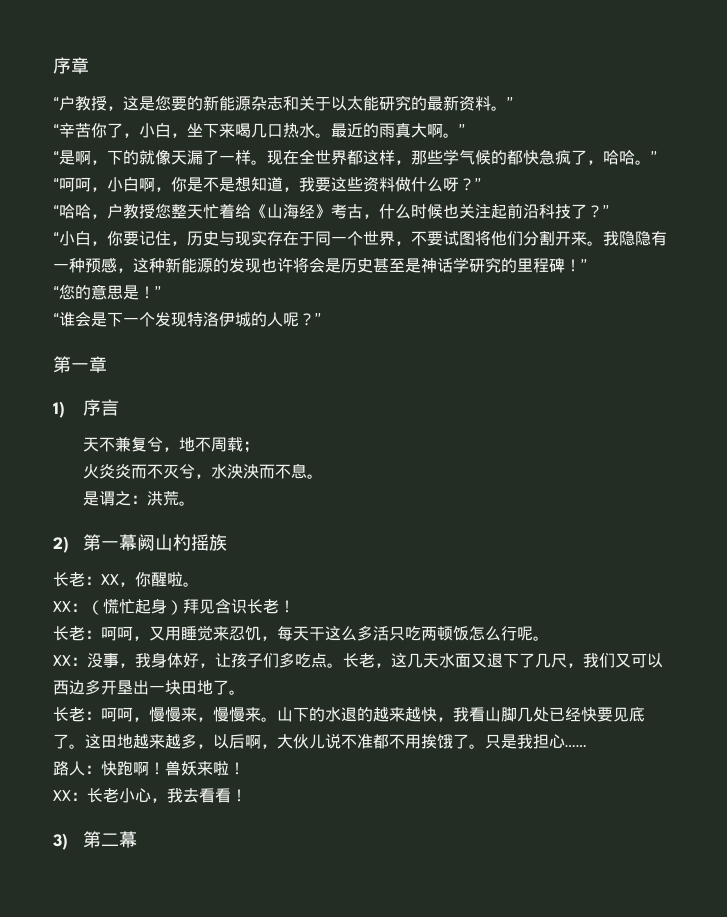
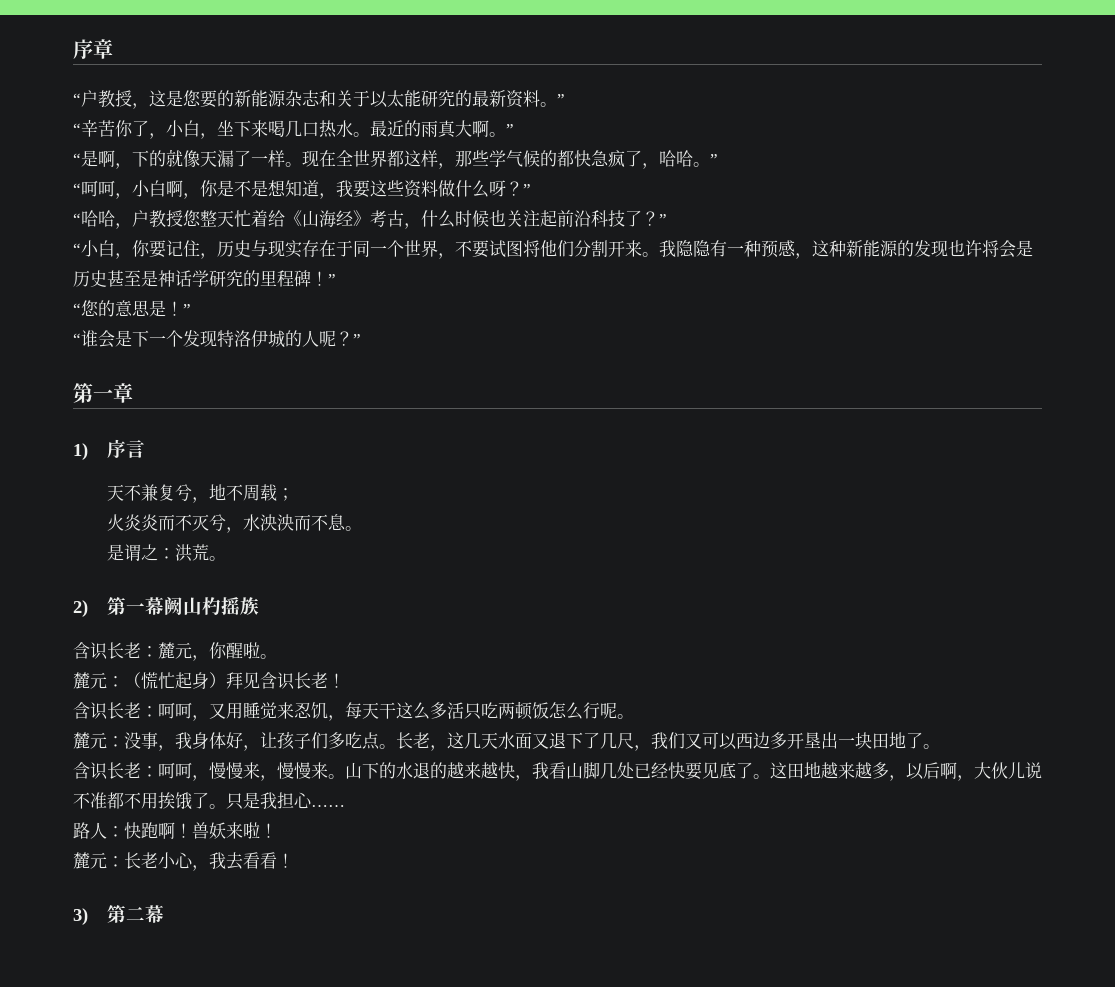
[53,572,119,587] 长老：XX -> [73,642,192,660] 含识长老：麓元
[53,601,71,612] XX -> [73,672,107,689] 麓元
(295, 606) none -> [73,702,108,720] 含识
[53,655,71,666] XX -> [73,732,107,749] 麓元
(245, 692) none -> [73,762,108,780] 含识
[53,790,71,801] XX -> [73,852,107,869] 麓元

